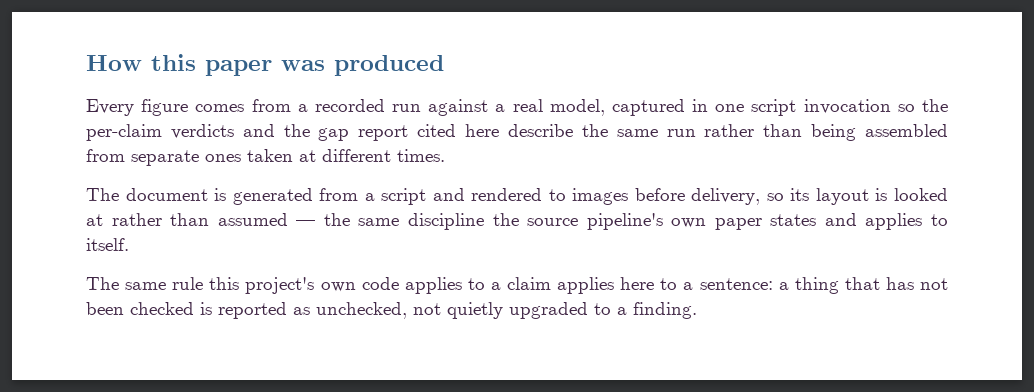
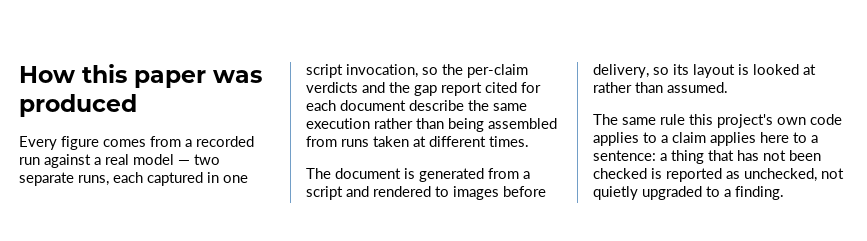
[549,99,605,116] model, -> [133,154,220,165] [19,172,143,186] model — two separate runs, each
[803,99,891,114] invocation -> [346,64,418,78] invocation,
[465,124,500,137] here -> [521,82,541,93] [306,100,406,111] for each document
[666,129,696,137] run -> [306,118,370,129] execution
[131,150,241,166] separate ones -> [341,139,369,147] runs
[217,213,948,230] [86,238,129,251] assumed — the same discipline the source pipeline's own paper states and applies to itself. -> [667,82,728,93] assumed.

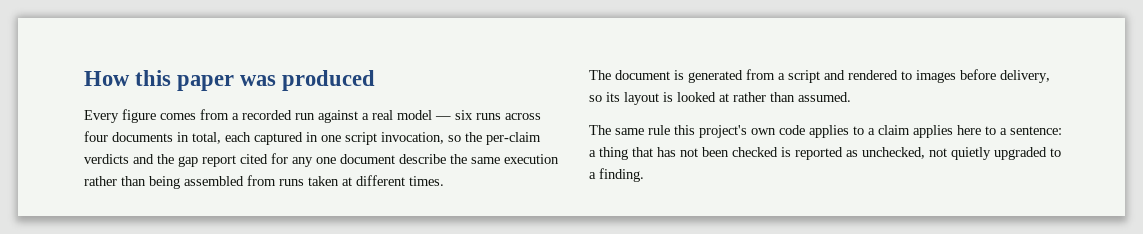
[194,154,220,165] [19,172,109,186] two separate runs, -> [455,110,541,120] [84,131,221,144] six runs across four documents in total,
[306,100,336,111] each -> [292,157,336,167] any one

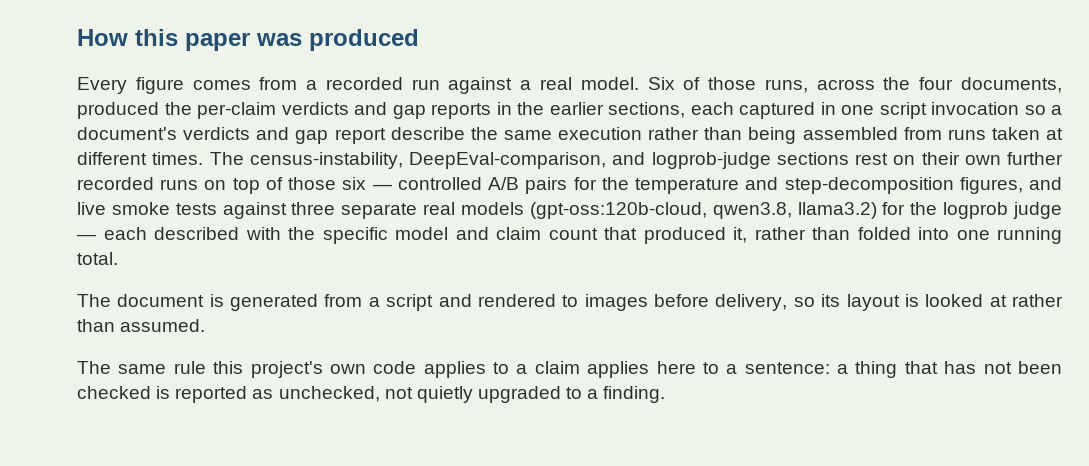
[397,110,541,120] [84,131,221,144] model — six runs across four documents in total, -> [580,77,1063,93] [77,102,685,119] model. Six of those runs, across the four documents, produced the per-claim verdicts and gap reports in the earlier sections,
[381,132,541,145] [84,154,174,164] invocation, so the per-claim verdicts and the -> [931,102,1062,115] [77,127,290,140] invocation so a document's verdicts and
[240,153,395,167] cited for any one document -> (386, 136) none
(444, 181) none -> [209,152,1063,169] [77,177,1063,194] [77,202,1063,219] [77,227,1062,244] [77,252,118,265] The census-instability, DeepEval-comparison, and logprob-judge sections rest on their own further recorded runs on top of those six — controlled A/B pairs for the temperature and step-decomposition figures, and live smoke tests against three separate real models (gpt-oss:120b-cloud, qwen3.8, llama3.2) for the logprob judge — each described with the specific model and claim count that produced it, rather than folded into one running total.

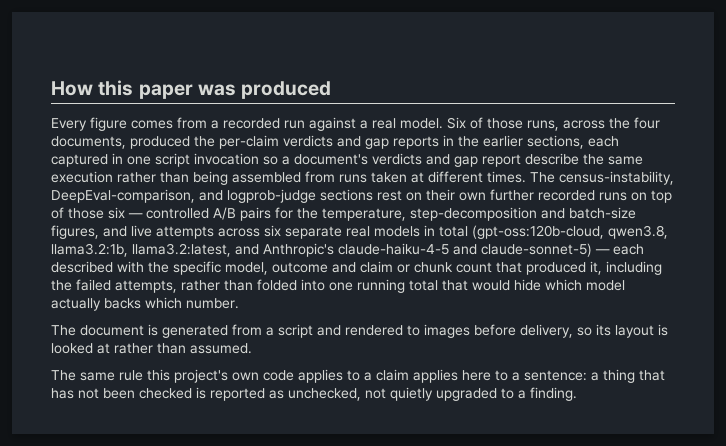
[635,177,1063,194] [77,202,1063,219] temperature and step-decomposition figures, and live smoke tests against three separate real models (gpt-oss:120b-cloud, qwen3.8, llama3.2) for the logprob judge -> [322,207,636,221] [51,225,668,239] [51,243,592,257] temperature, step-decomposition and batch-size figures, and live attempts across six separate real models in total (gpt-oss:120b-cloud, qwen3.8, llama3.2:1b, llama3.2:latest, and Anthropic's claude-haiku-4-5 and claude-sonnet-5)
[395,227,747,244] model and claim count that produced it, -> [225,261,662,275] [51,279,177,293] model, outcome and claim or chunk count that produced it, including the failed attempts,
[77,252,118,265] total. -> [409,279,625,291] [51,297,239,311] total that would hide which model actually backs which number.

